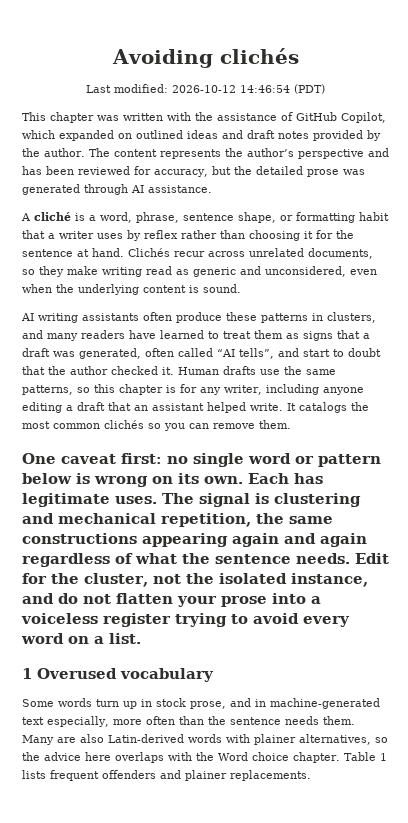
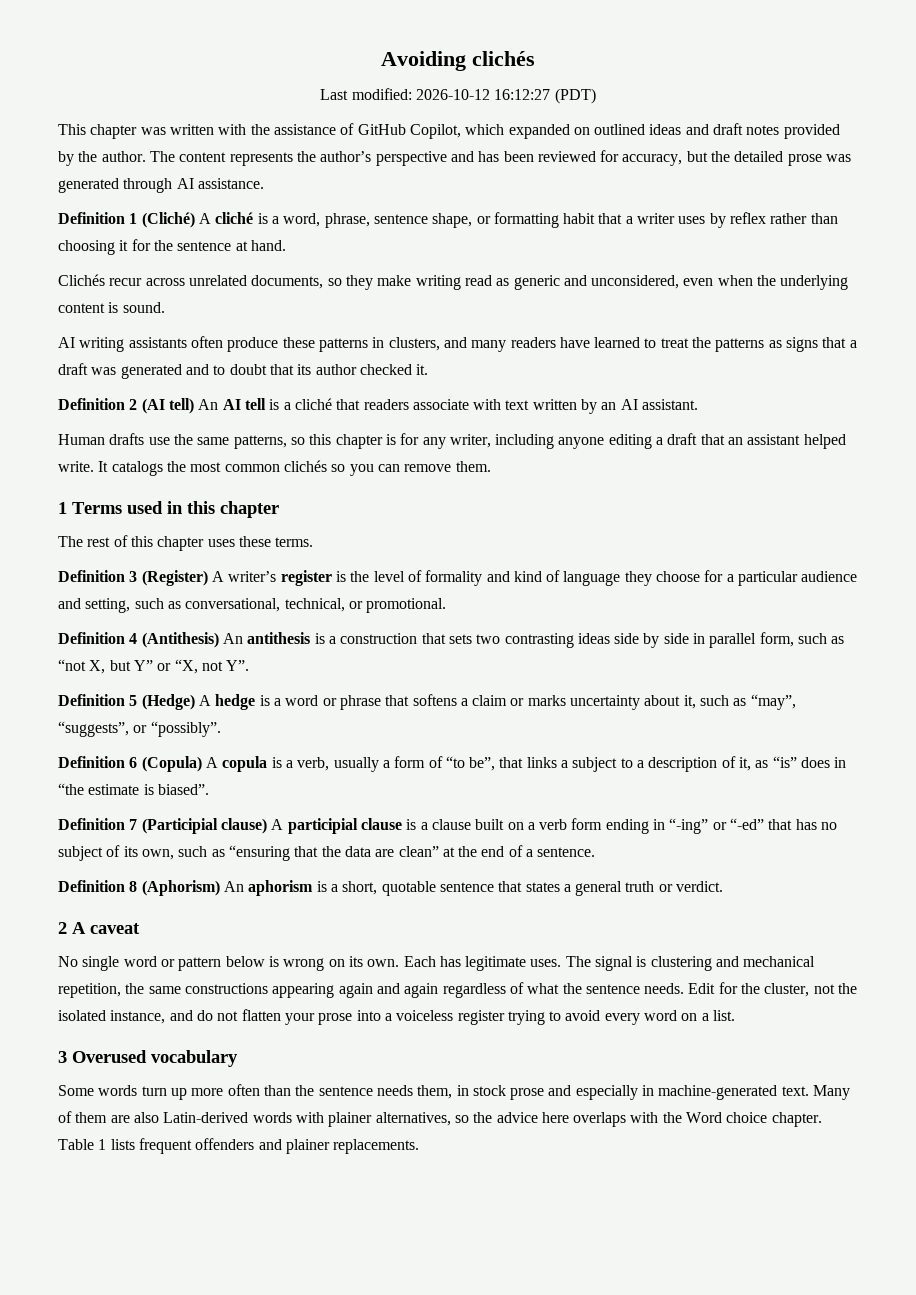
[240,85,290,93] 14:46:54 -> [494,89,551,100] 16:12:27
(212, 189) none -> [58,212,195,228] Definition 1 (Cliché)
(124, 252) none -> (286, 245) //
[254,330,283,339] them -> [692,337,765,352] the patterns
[79,348,330,359] generated, often called “AI tells”, and start -> [120,364,209,379] generated and
[48,366,66,375] the -> [297,364,312,375] its
(174, 371) none -> [58,398,699,414] // Definition 2 (AI tell) An AI tell is a cliché that readers associate with text written by an AI assistant. //
[22,453,56,464] One -> [58,501,279,518] [58,535,314,551] [58,570,858,586] [58,598,447,613] [58,632,845,648] [58,659,250,674] [58,694,796,710] [58,721,221,737] [58,756,847,772] [58,783,209,795] [58,818,838,834] [58,845,596,861] [58,880,724,896] [58,922,86,934] 1 Terms used in this chapter // The rest of this chapter uses these terms. // Definition 3 (Register) A writer’s register is the level of formality and kind of language they choose for a particular audience and setting, such as conversational, technical, or promotional. // Definition 4 (Antithesis) An antithesis is a construction that sets two contrasting ideas side by side in parallel form, such as “not X, but Y” or “X, not Y”. // Definition 5 (Hedge) A hedge is a word or phrase that softens a claim or marks uncertainty about it, such as “may”, “suggests”, or “possibly”. // Definition 6 (Copula) A copula is a verb, usually a form of “to be”, that links a subject to a description of it, as “is” does in “the estimate is biased”. // Definition 7 (Participial clause) A participial clause is a clause built on a verb form ending in “-ing” or “-ed” that has no subject of its own, such as “ensuring that the data are clean” at the end of a sentence. // Definition 8 (Aphorism) An aphorism is a short, quotable sentence that states a general truth or verdict. // 2 A
[121,453,188,464] first: no -> [58,956,78,967] // No
[22,668,32,679] 1 -> [58,1051,67,1063] 3
[141,698,380,709] [22,716,109,727] in stock prose, and in machine-generated text especially, -> (187, 1094) none
[322,716,355,725] [22,735,54,745] them. Many -> [417,1085,851,1100] [58,1111,108,1123] them, in stock prose and especially in machine-generated text. Many of them

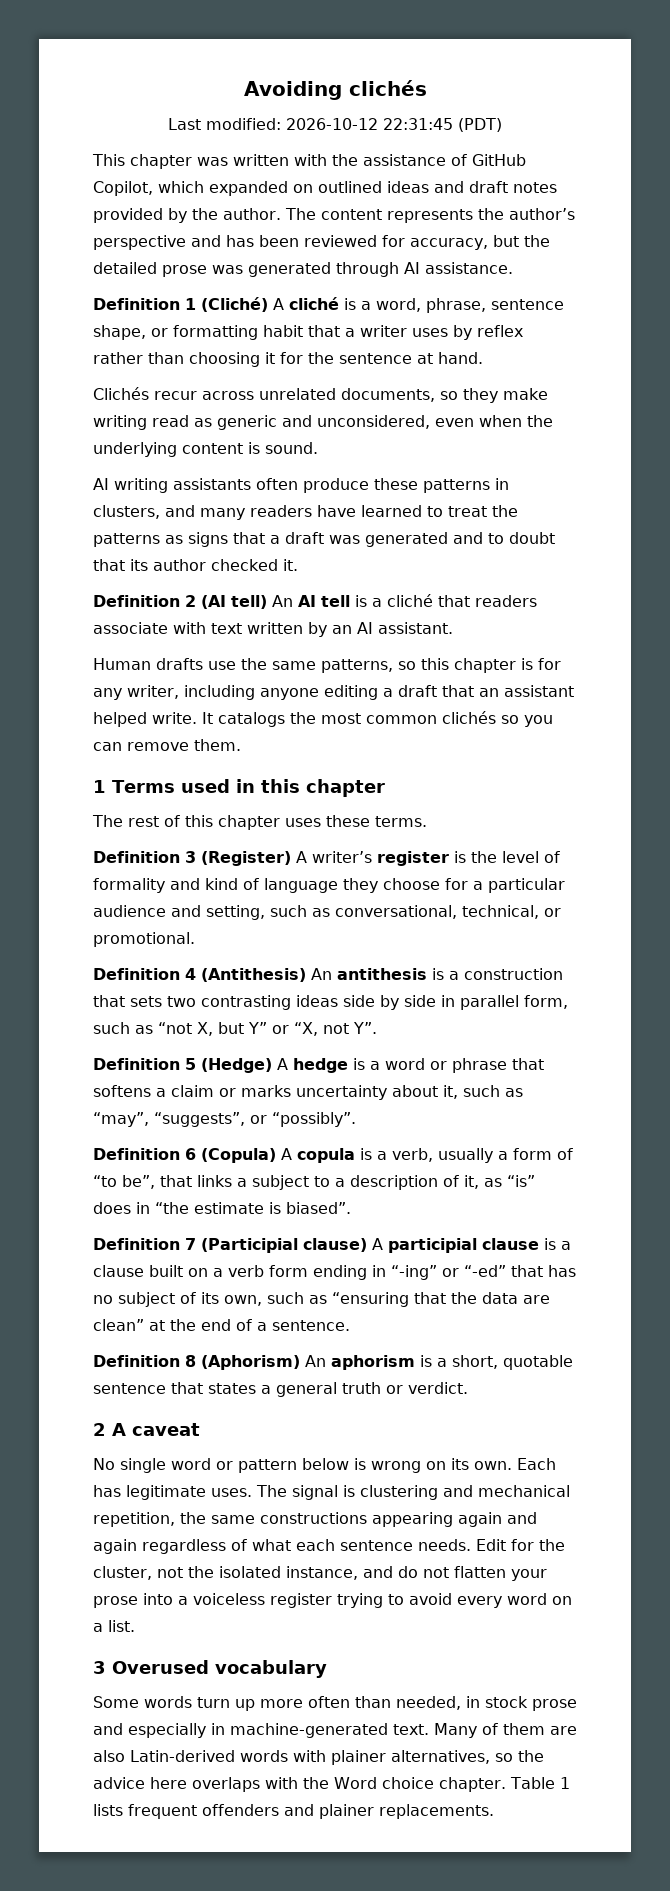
[494,89,551,100] 16:12:27 -> [383,118,453,130] 22:31:45
[562,983,582,994] the -> [296,1539,335,1551] each
[295,1085,453,1099] the sentence needs them, -> [396,1696,461,1710] needed,

